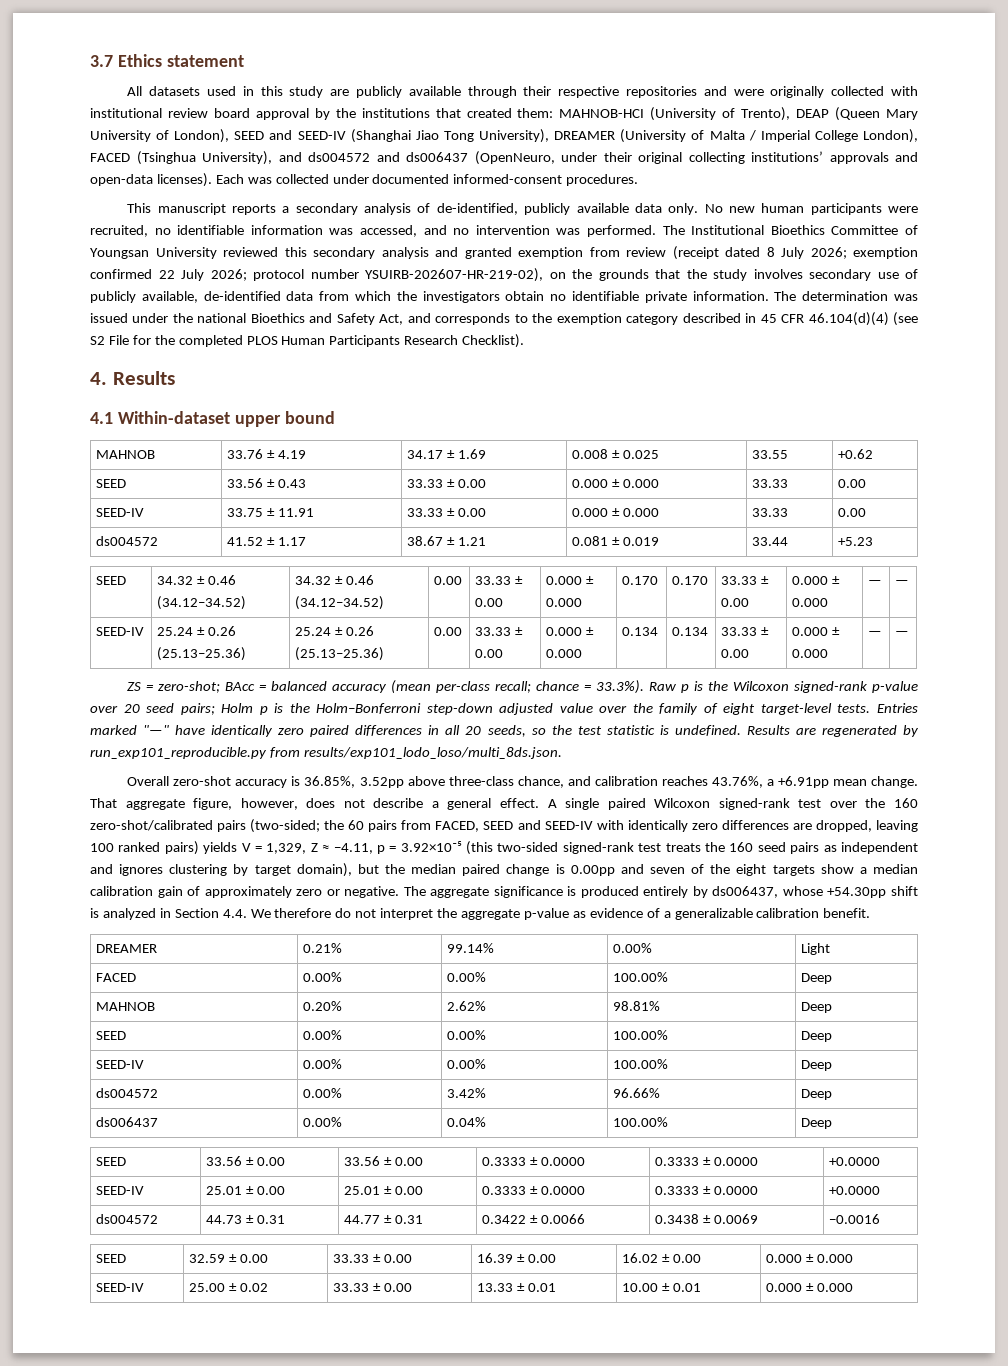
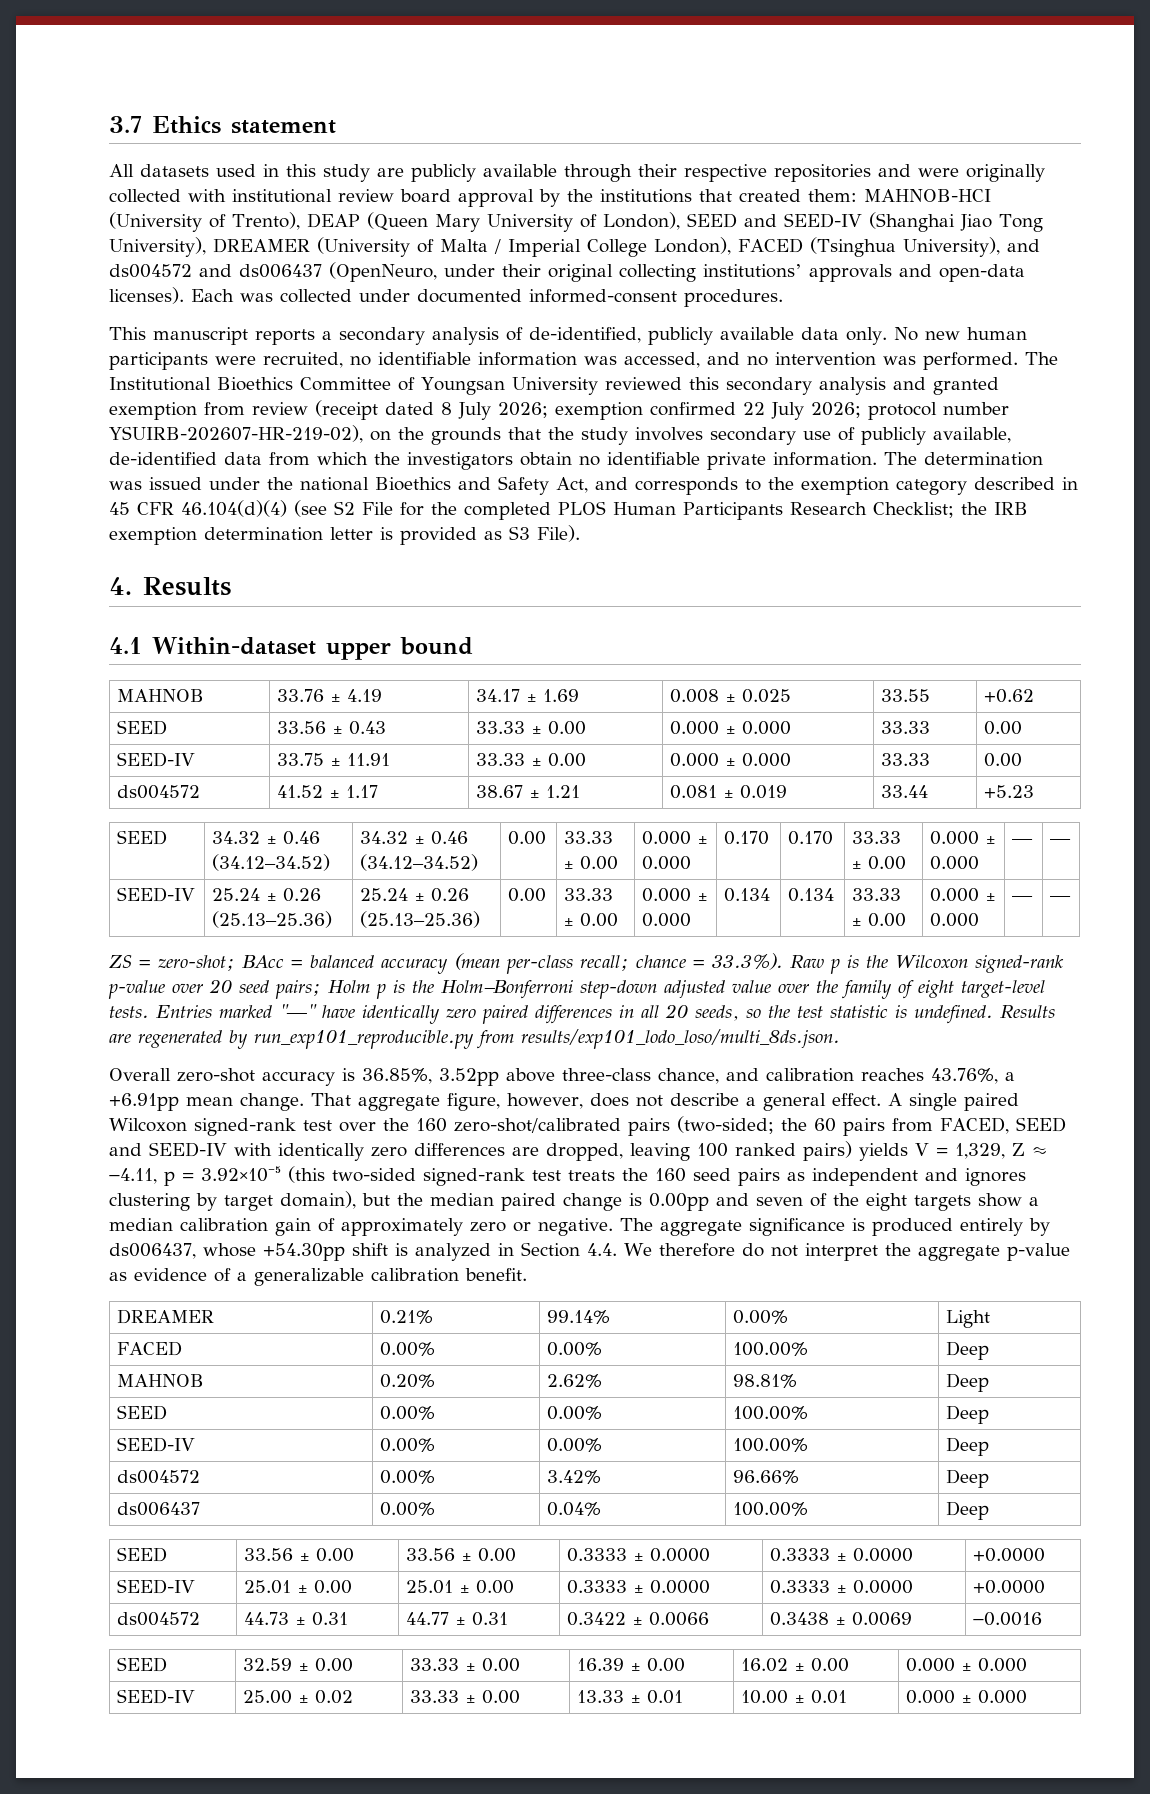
[462,334,525,348] Checklist). -> [873,502,1028,518] [109,525,580,545] Checklist; the IRB exemption determination letter is provided as S3 File).

